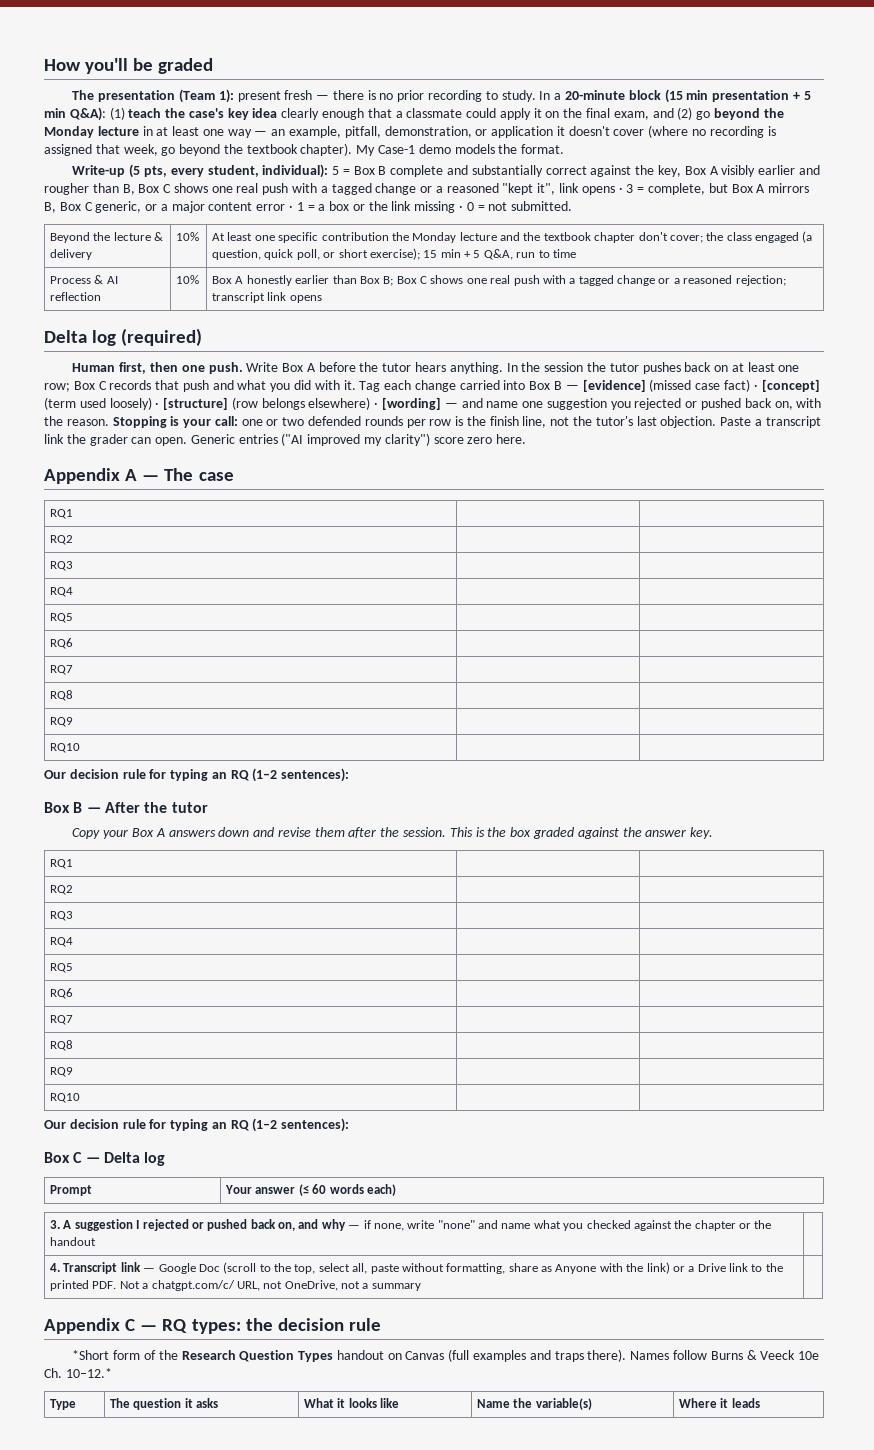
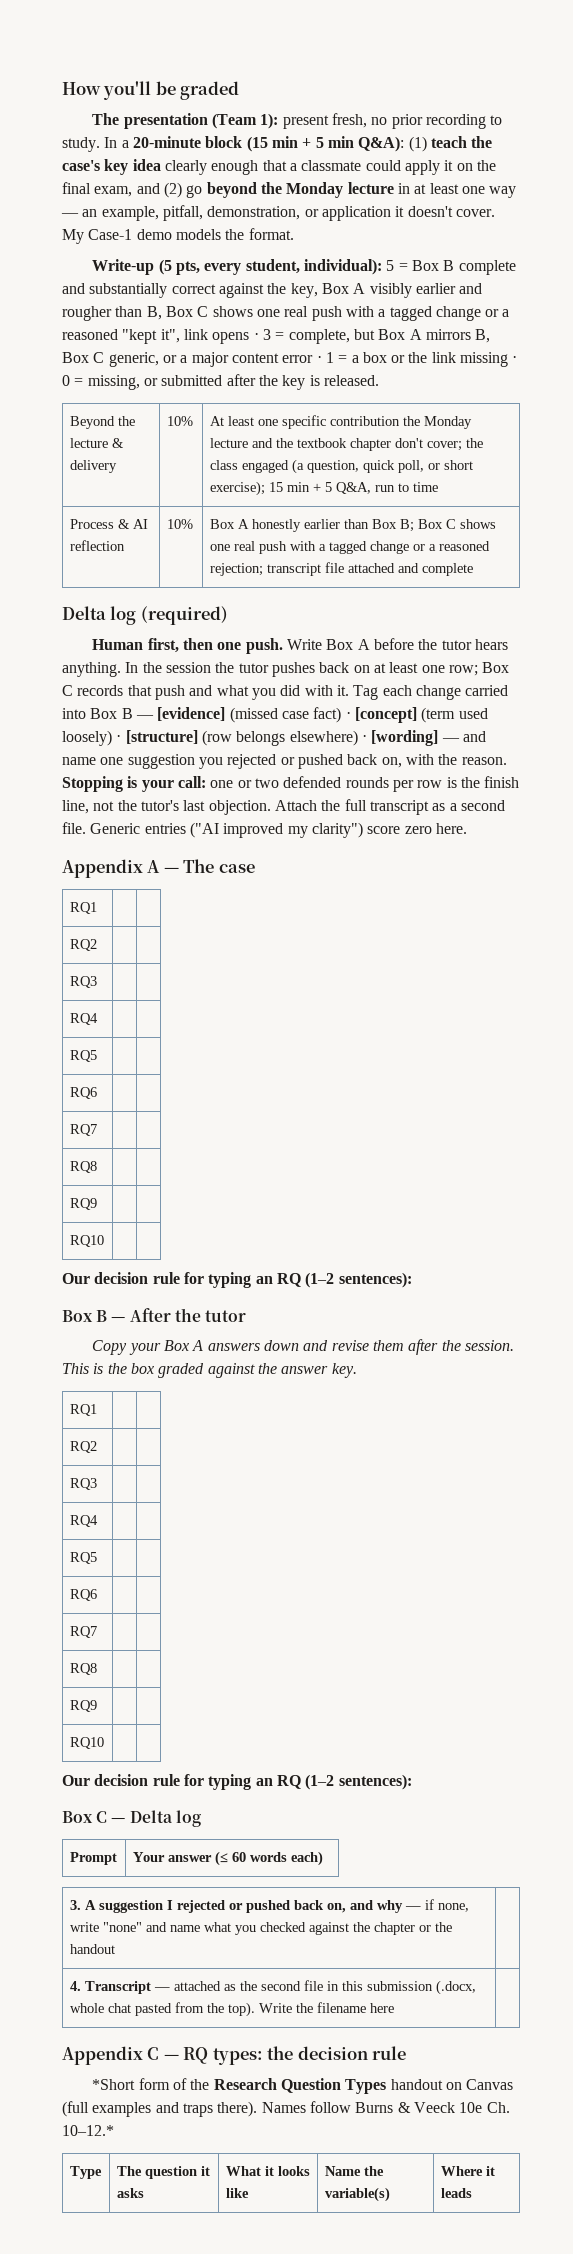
[284,90,376,100] fresh — there is -> [331,113,367,128] fresh,
[712,90,790,102] presentation -> (298, 142) none
[613,125,776,138] [44,143,353,156] cover (where no recording is assigned that week, go beyond the textbook chapter). -> [455,209,495,217] cover.
[488,201,573,211] not submitted. -> [87,374,379,390] missing, or submitted after the key is released.
[267,292,322,303] link opens -> [324,562,473,576] file attached and complete
[720,416,821,428] [44,434,188,446] Paste a transcript link the grader can open. -> [274,799,505,815] [62,822,86,834] Attach the full transcript as a second file.
[120,1262,783,1274] [50,1280,421,1291] link — Google Doc (scroll to the top, select all, paste without formatting, share as Anyone with the link) or a Drive link to the printed PDF. Not a chatgpt.com/c/ URL, not OneDrive, not a summary -> [153,1980,476,1995] [69,2002,394,2017] — attached as the second file in this submission (.docx, whole chat pasted from the top). Write the filename here

